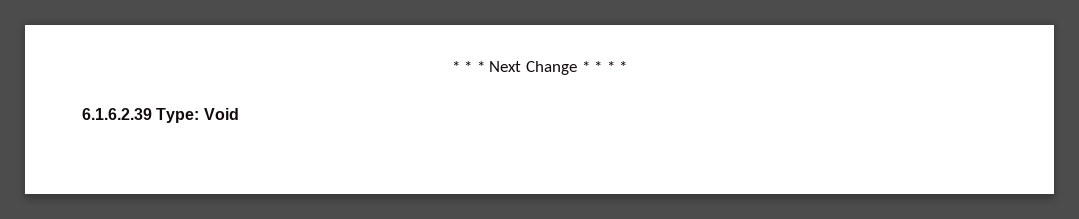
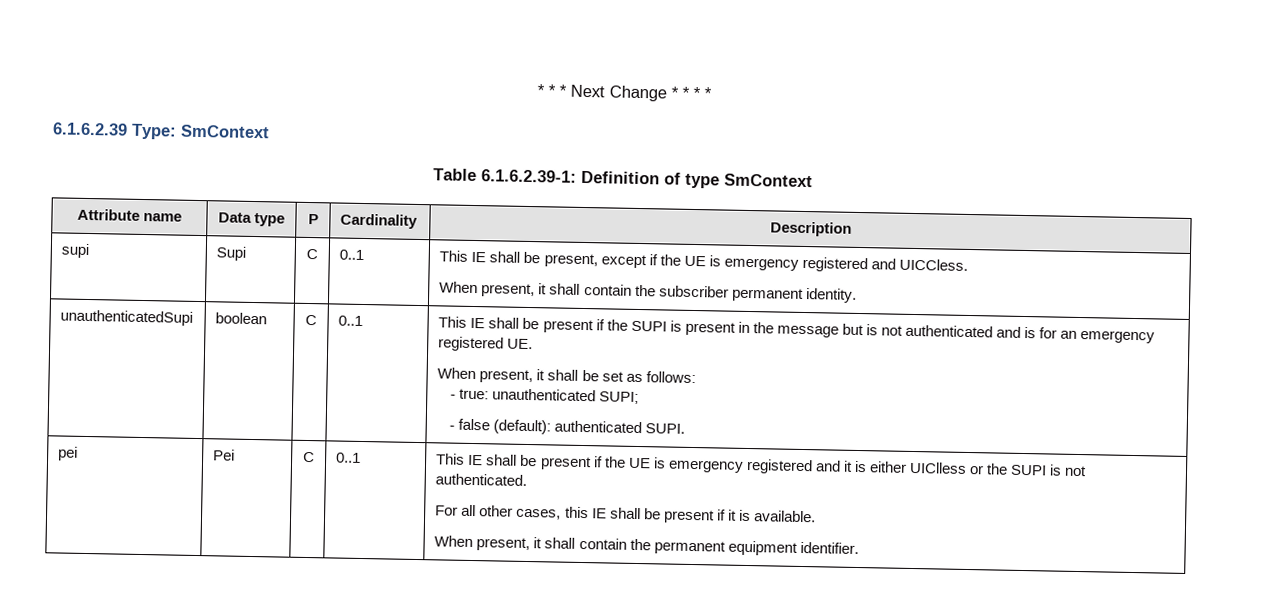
[203,108,239,120] Void -> [180,124,270,139] [432,168,813,189] [76,208,183,222] [217,212,286,227] [307,213,319,225] [340,213,419,229] [769,221,852,237] [61,243,90,259] [216,246,247,261] [306,248,318,260] [339,249,365,261] [439,250,968,273] [439,281,857,303] [60,309,194,326] [215,312,268,325] [305,314,317,326] [338,315,364,327] [438,316,1156,344] [438,336,534,352] [437,367,696,384] [449,388,639,405] [448,418,685,435] [58,446,79,461] [213,449,236,461] [303,451,315,463] [336,452,362,463] [436,453,1088,477] [435,473,528,487] [435,504,816,524] [434,535,859,556] SmContext // Table 6.1.6.2.39-1: Definition of type SmContext // Attribute name | Data type | P | Cardinality | Description // supi | Supi | C | 0..1 | This IE shall be present, except if the UE is emergency registered and UICCless. // When present, it shall contain the subscriber permanent identity. // unauthenticatedSupi | boolean | C | 0..1 | This IE shall be present if the SUPI is present in the message but is not authenticated and is for an emergency registered UE. // When present, it shall be set as follows: // - true: unauthenticated SUPI; // - false (default): authenticated SUPI. // pei | Pei | C | 0..1 | This IE shall be present if the UE is emergency registered and it is either UIClless or the SUPI is not authenticated. // For all other cases, this IE shall be present if it is available. // When present, it shall contain the permanent equipment identifier.

